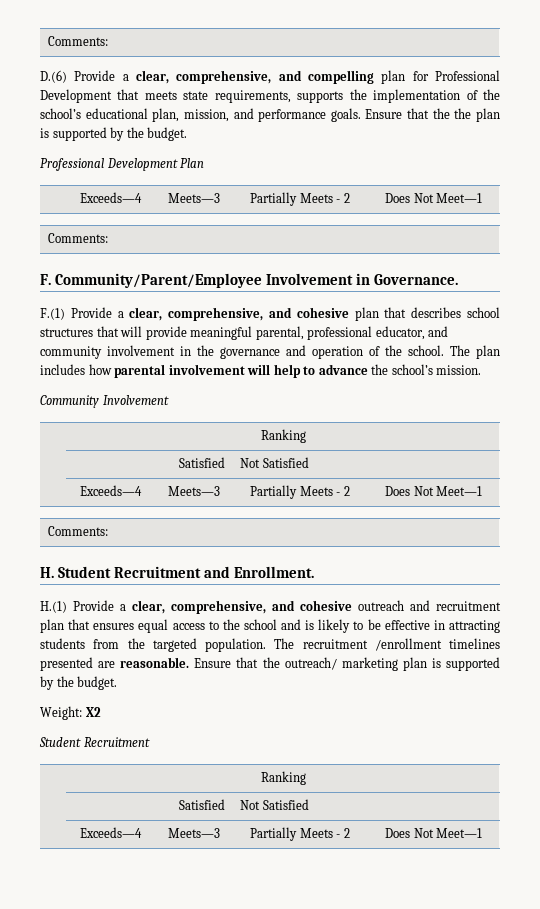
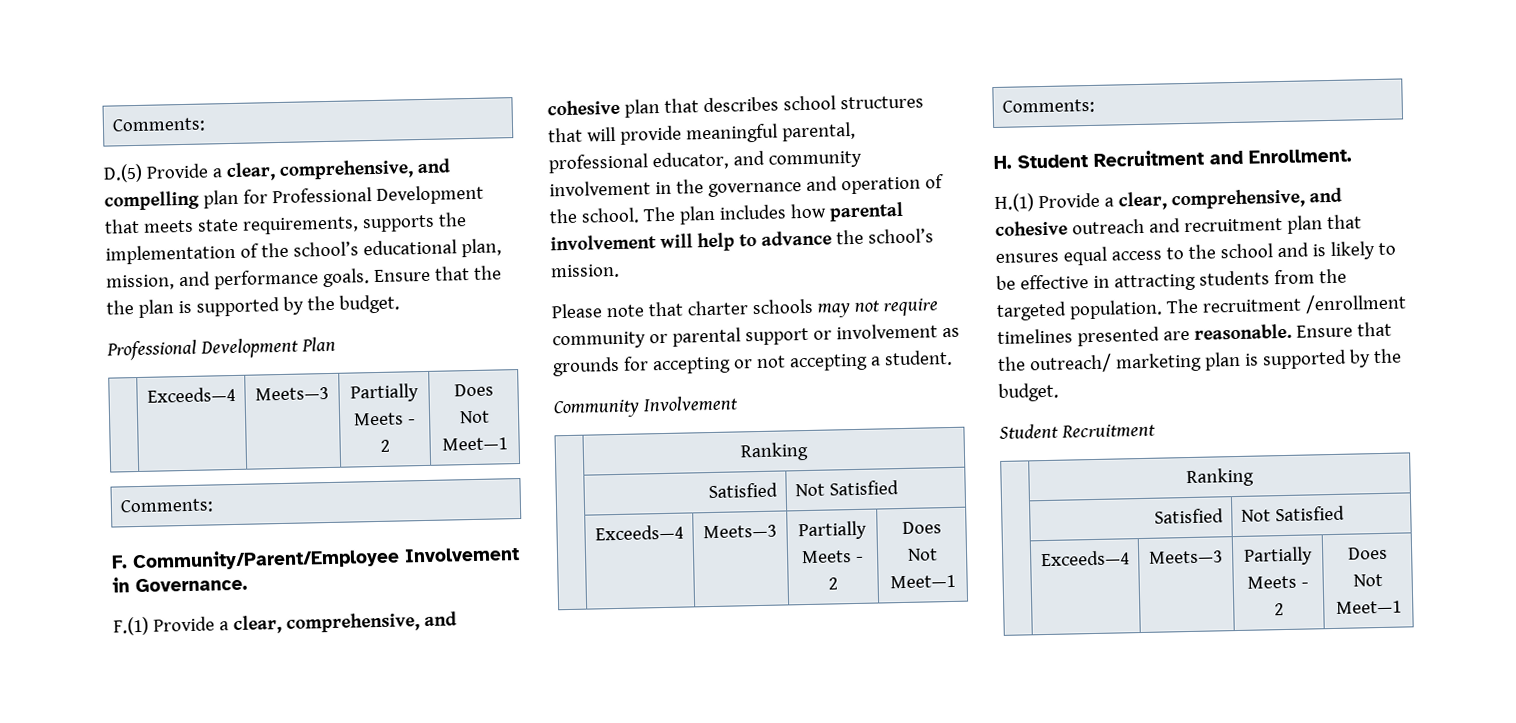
[48,36,109,46] [40,70,67,83] Comments: // D.(6) -> [111,117,206,133] [103,163,143,183] Comments: // D.(5)
(482, 370) none -> [551,298,939,319] [552,323,960,350] [552,349,953,377] // Please note that charter schools may not require community or parental support or involvement as grounds for accepting or not accepting a student.
[40,706,101,720] // Weight: X2 -> (1059, 392) none

